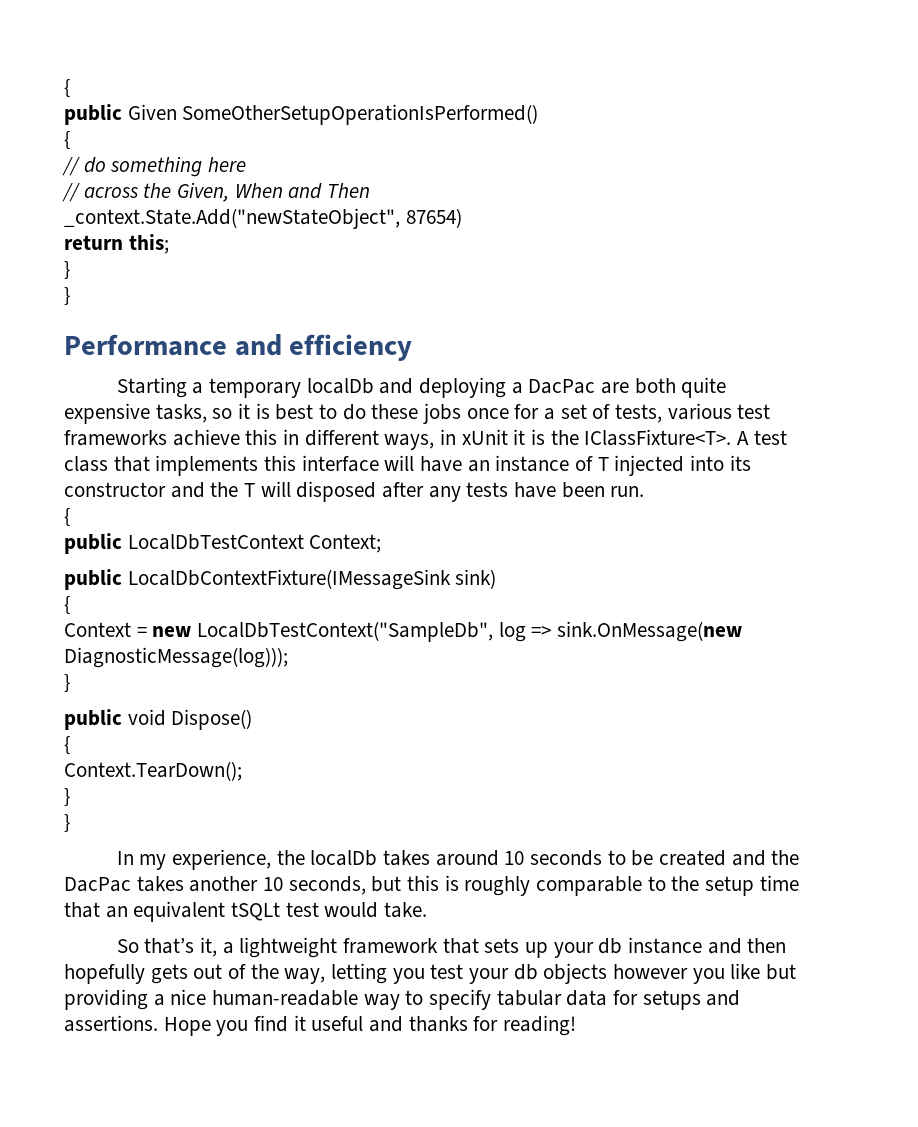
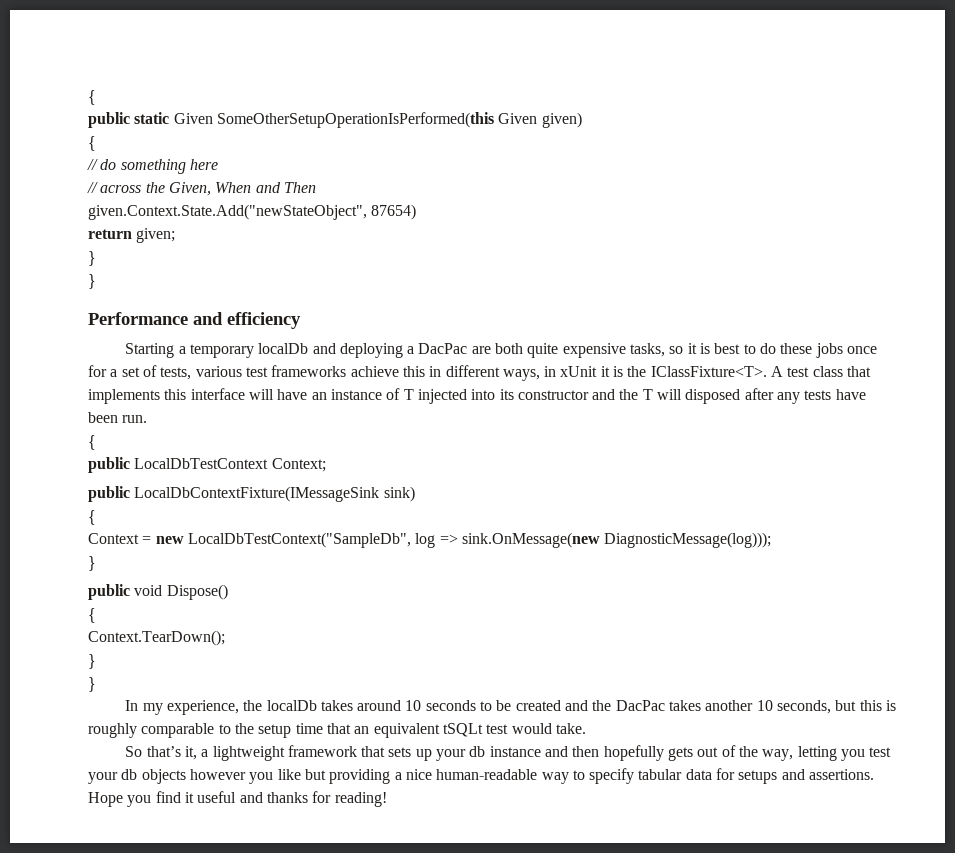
[64,79,70,97] [64,104,539,125] { // public Given SomeOtherSetupOperationIsPerformed() -> [88,90,96,105] [88,112,582,128] { // public static Given SomeOtherSetupOperationIsPerformed(this Given given)
[64,208,400,229] _context.State.Add("newStateObject", -> [88,204,367,220] given.Context.State.Add("newStateObject",
[128,234,169,254] this; -> [136,228,176,243] given;

